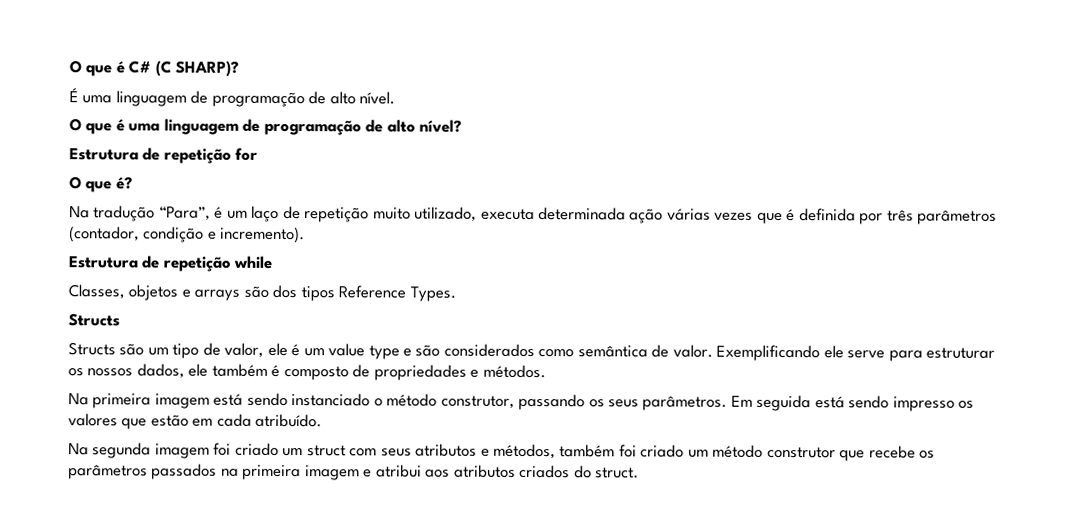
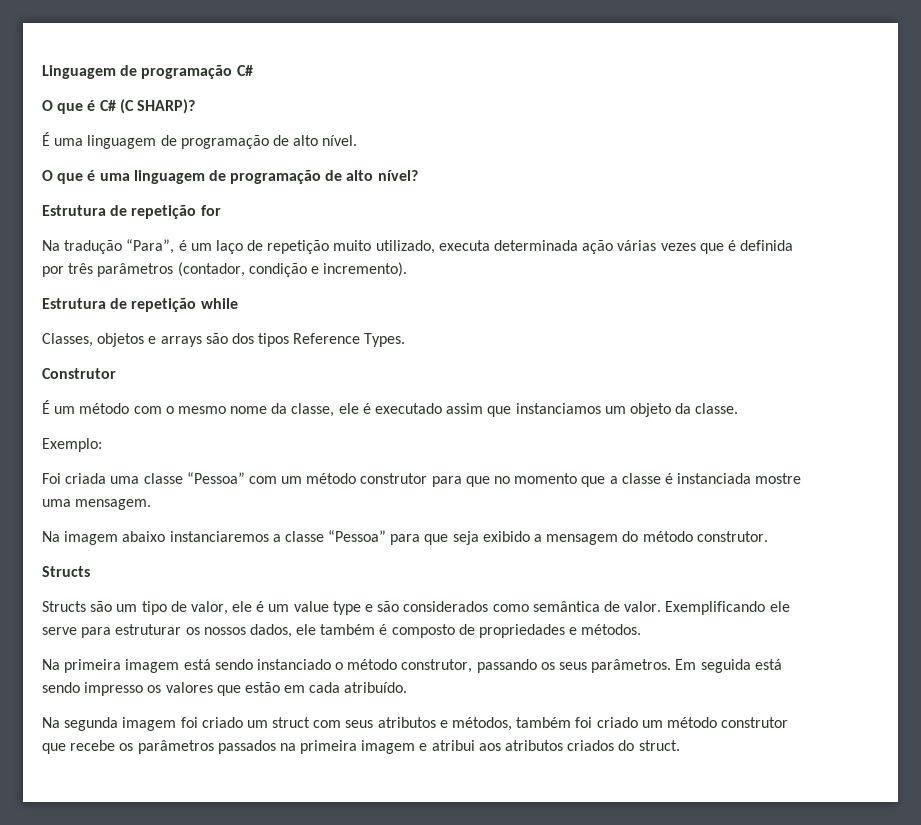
(69, 67) none -> [42,65,253,79] Linguagem de programação C# //
[69,176,133,193] // O que é? -> (221, 210) none
(456, 294) none -> [42,368,116,379] [42,400,739,417] [42,438,102,452] [42,472,802,487] [42,499,152,510] [42,530,768,545] // Construtor // É um método com o mesmo nome da classe, ele é executado assim que instanciamos um objeto da classe. // Exemplo: // Foi criada uma classe “Pessoa” com um método construtor para que no momento que a classe é instanciada mostre uma mensagem. // Na imagem abaixo instanciaremos a classe “Pessoa” para que seja exibido a mensagem do método construtor.

